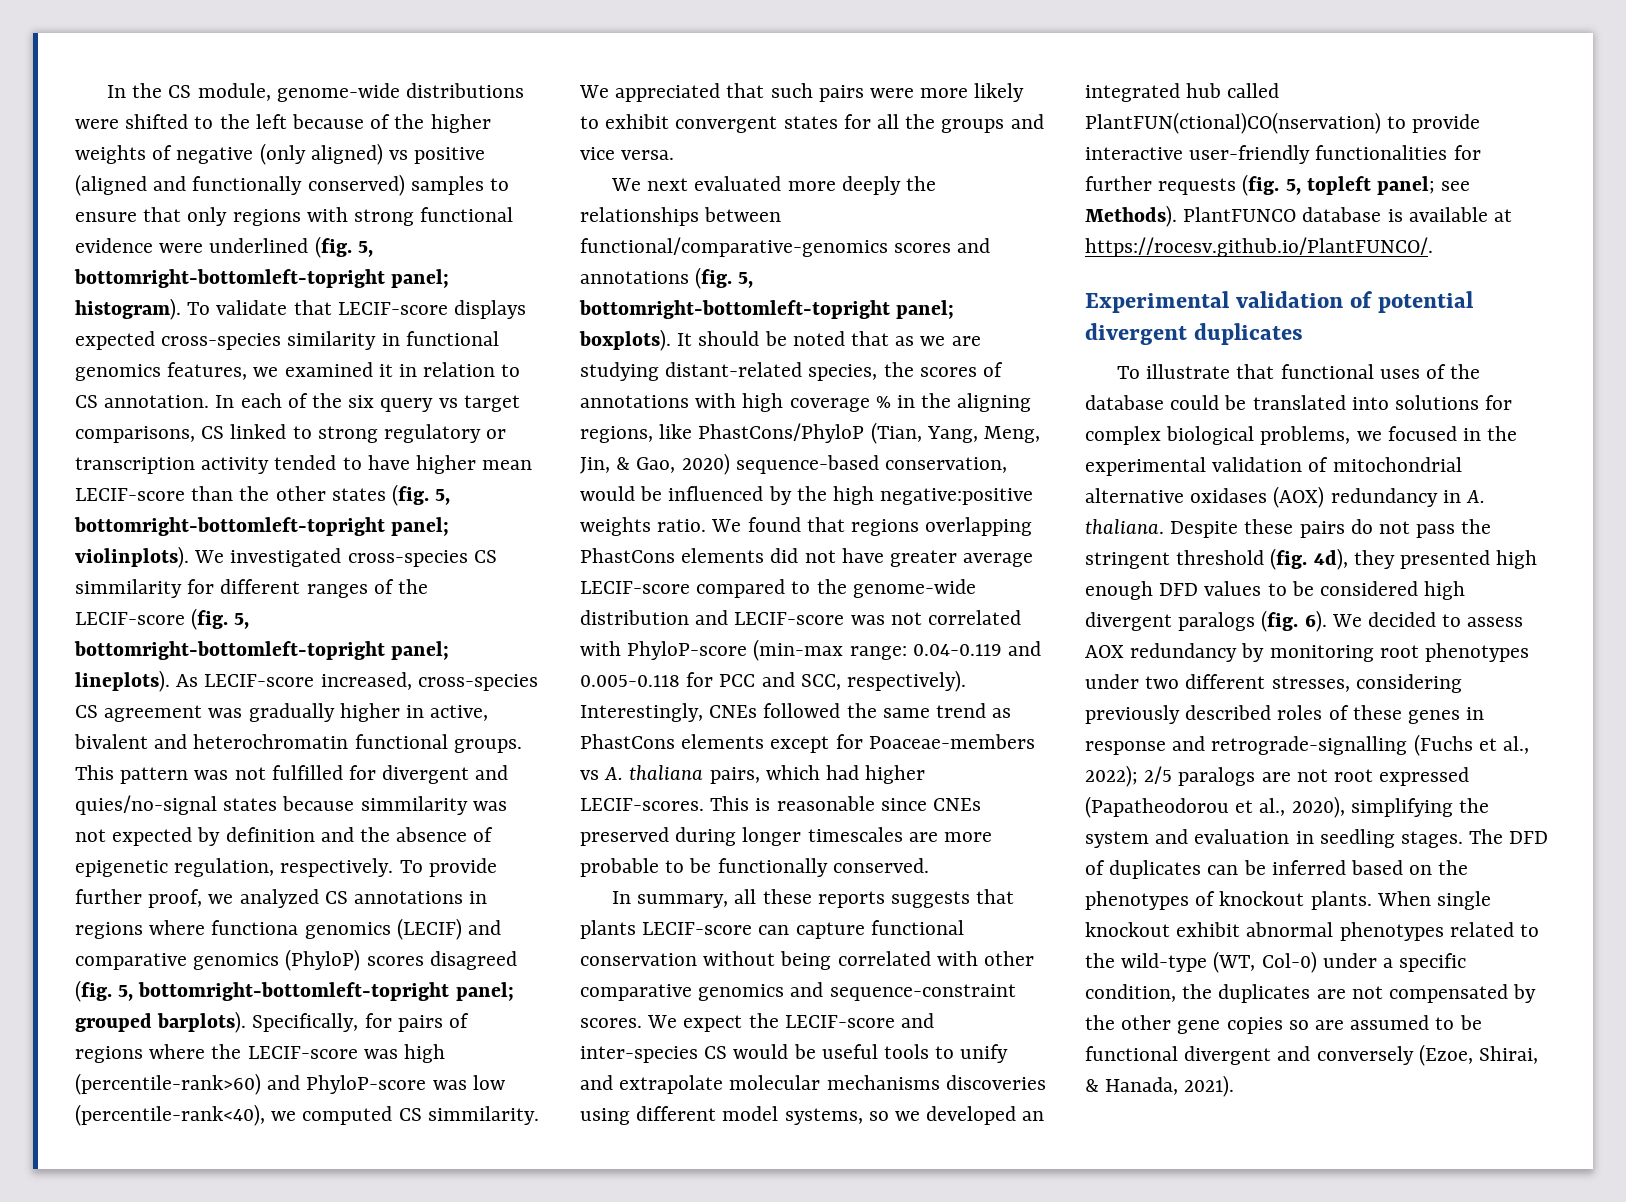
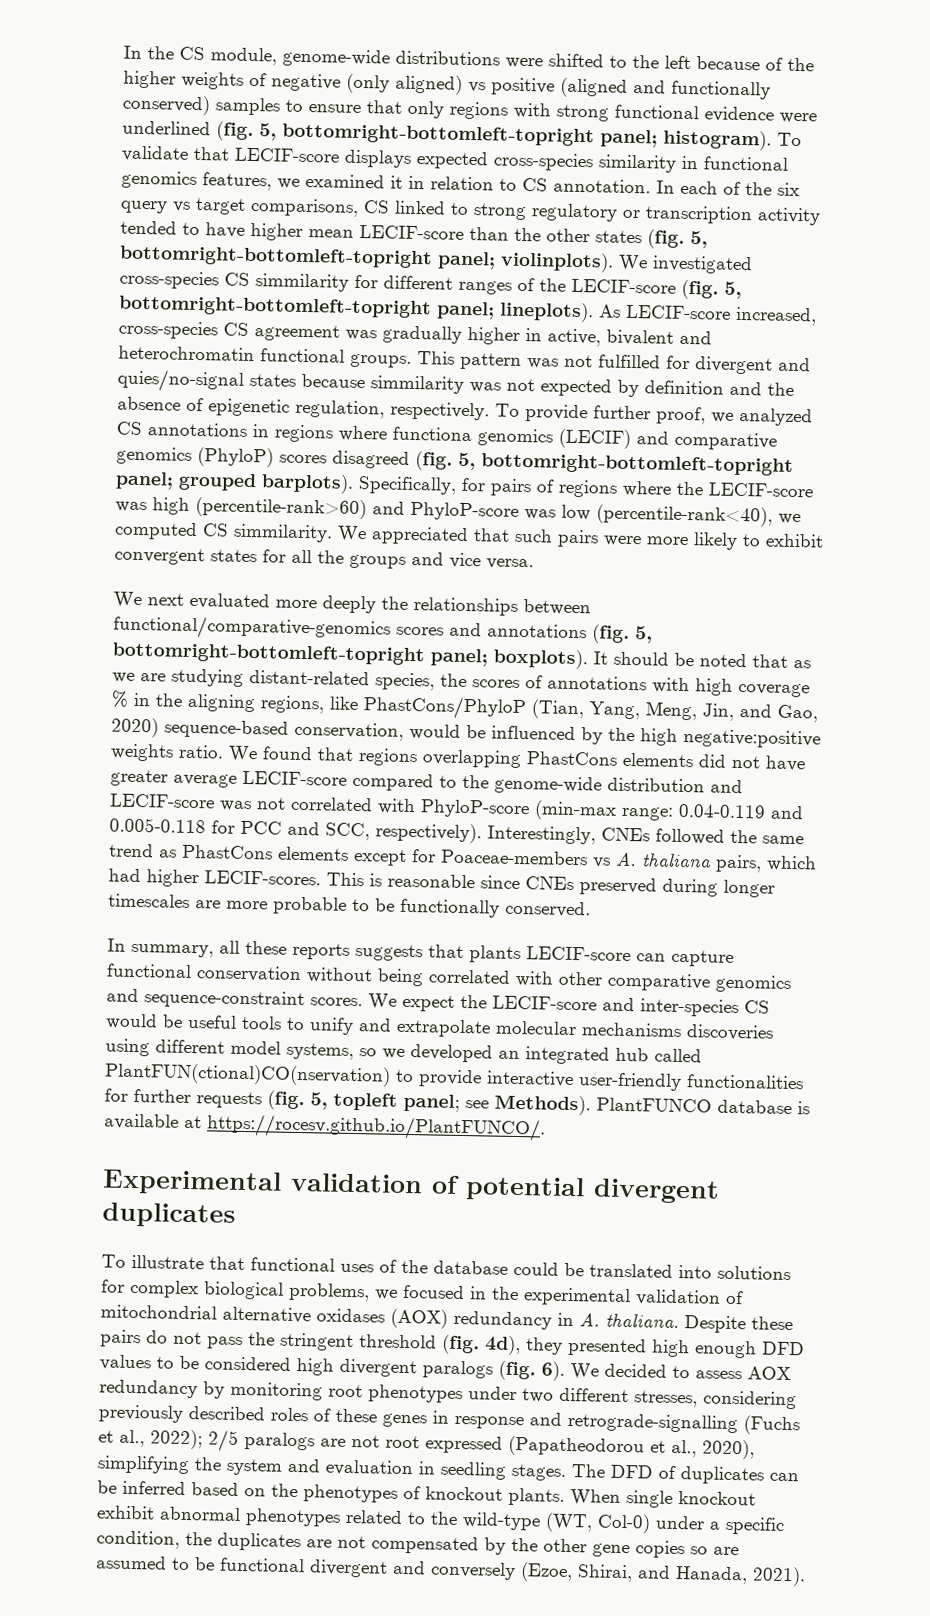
[616,457,631,470] & -> [739,704,772,718] and
[1085,1079,1099,1092] & -> [637,1565,671,1579] and

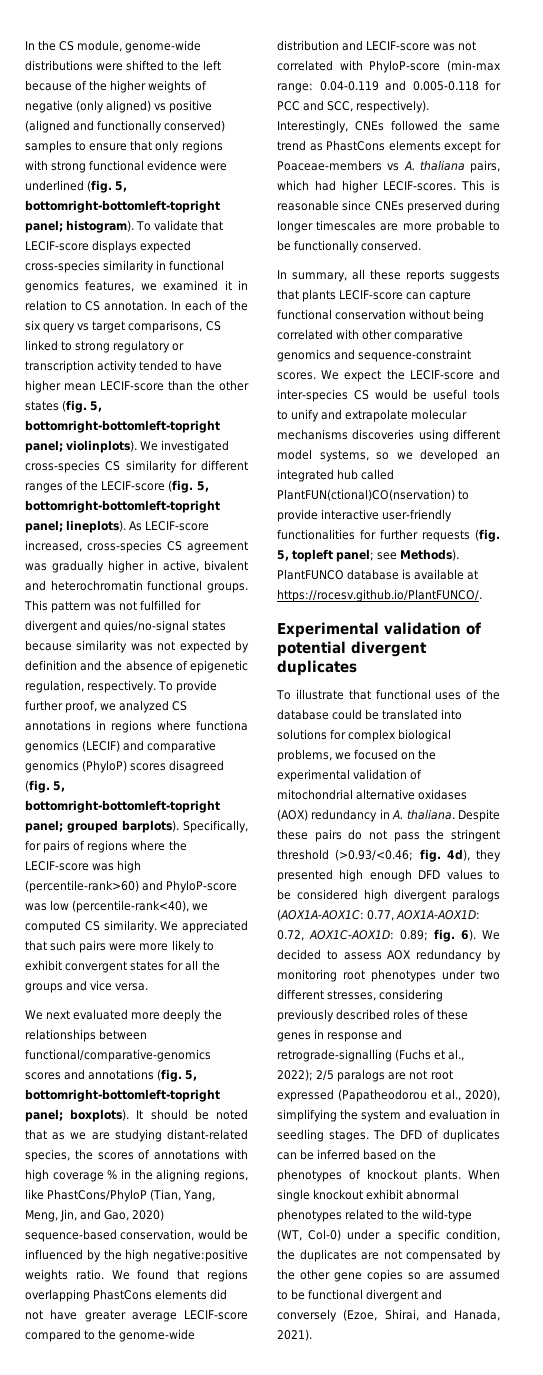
[255,273,349,292] simmilarity -> [125,460,177,473] similarity
[370,375,464,394] simmilarity -> [76,640,128,653] similarity
[233,523,333,543] simmilarity. -> [103,920,157,933] similarity.
[470,1286,487,1300] in -> [401,752,416,760] on
[441,1334,480,1355] (fig. -> [335,849,441,862] (>0.93/<0.46; fig.
[498,1360,536,1381] (fig. -> [277,909,481,921] [277,929,455,942] (AOX1A-AOX1C: 0.77, AOX1A-AOX1D: 0.72, AOX1C-AOX1D: 0.89; fig.

